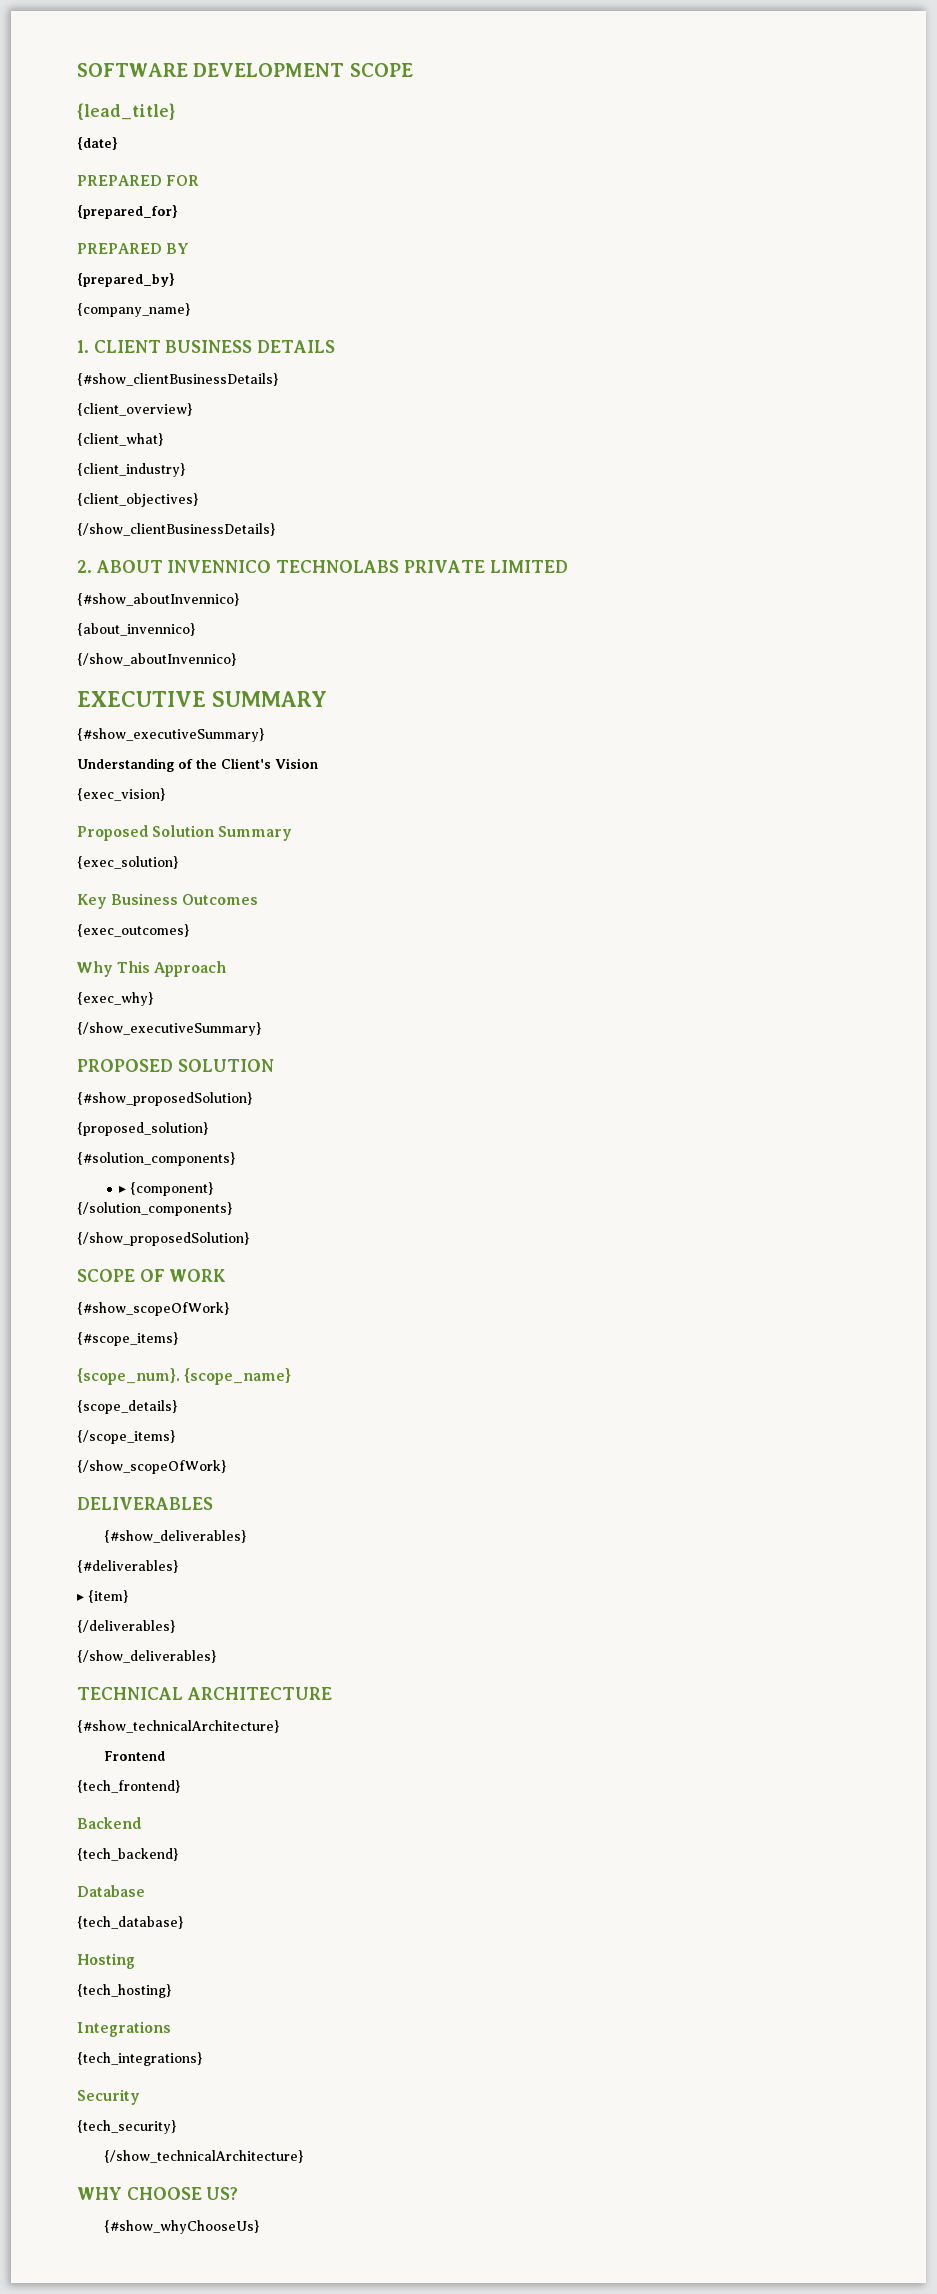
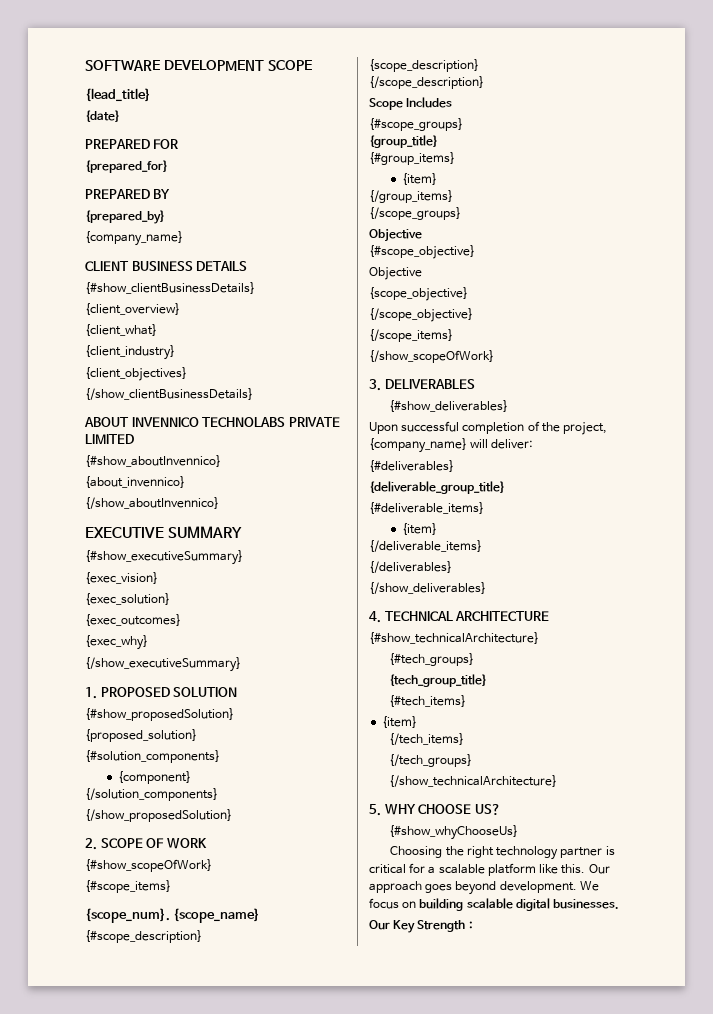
[77,340,89,353] 1. -> (183, 238) none
[77,560,92,573] 2. -> (253, 394) none
[77,758,318,772] [77,788,165,801] [77,825,293,841] [77,856,178,869] [77,893,259,909] [77,924,189,937] [77,961,227,977] Understanding of the Client's Vision // {exec_vision} // Proposed Solution Summary // {exec_solution} // Key Business Outcomes // {exec_outcomes} // Why This Approach -> [85,572,158,584] [85,593,170,605] [85,614,181,626] {exec_vision} // {exec_solution} // {exec_outcomes}
(261, 1029) none -> [85,687,97,699] 1.
[119,1185,127,1193] ▸ -> (220, 756) none
(249, 1239) none -> [85,838,97,850] 2.
[77,1400,177,1414] {scope_details} -> [85,930,202,943] [369,59,479,72] [369,76,484,89] [369,97,453,110] [369,118,463,131] [369,135,438,148] [369,152,455,165] [402,173,438,185] [369,190,453,203] [369,207,461,220] [369,228,422,242] [369,245,475,259] [369,267,422,280] [369,287,468,301] [369,308,473,322] {#scope_description} // {scope_description} // {/scope_description} // Scope Includes // {#scope_groups} // {group_title} // {#group_items} // {item} // {/group_items} // {/scope_groups} // Objective // {#scope_objective} // Objective // {scope_objective} // {/scope_objective}
(226, 1467) none -> [369,379,381,391] 3.
(247, 1536) none -> [369,421,608,435] [369,438,534,453] // Upon successful completion of the project, {company_name} will deliver:
[77,1590,128,1603] ▸ {item} -> [369,481,505,494] [369,502,484,514] [402,523,438,535] [369,540,482,552] {deliverable_group_title} // {#deliverable_items} // {item} // {/deliverable_items}
(216, 1656) none -> [369,611,381,623] 4.
[104,1751,166,1761] [77,1780,180,1793] [77,1817,141,1829] [77,1848,178,1861] [77,1885,145,1897] [77,1916,183,1929] [77,1953,135,1969] [77,1984,171,1998] [77,2021,171,2037] [77,2052,202,2066] [77,2089,140,2105] [77,2120,176,2134] Frontend // {tech_frontend} // Backend // {tech_backend} // Database // {tech_database} // Hosting // {tech_hosting} // Integrations // {tech_integrations} // Security // {tech_security} -> [389,653,475,666] [389,674,488,687] [389,695,467,707] [382,716,418,728] [389,733,465,745] [389,754,473,767] {#tech_groups} // {tech_group_title} // {#tech_items} // {item} // {/tech_items} // {/tech_groups}
(304, 2156) none -> [369,804,381,816] 5.
(260, 2227) none -> [390,846,615,860] [369,863,610,876] [369,881,599,895] [369,898,620,911] [369,920,473,933] // Choosing the right technology partner is critical for a scalable platform like this. Our approach goes beyond development. We focus on building scalable digital businesses. // Our Key Strength :

